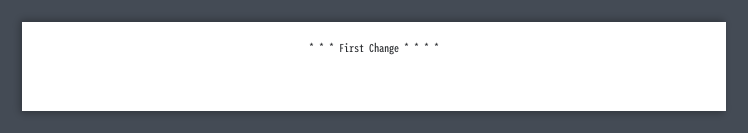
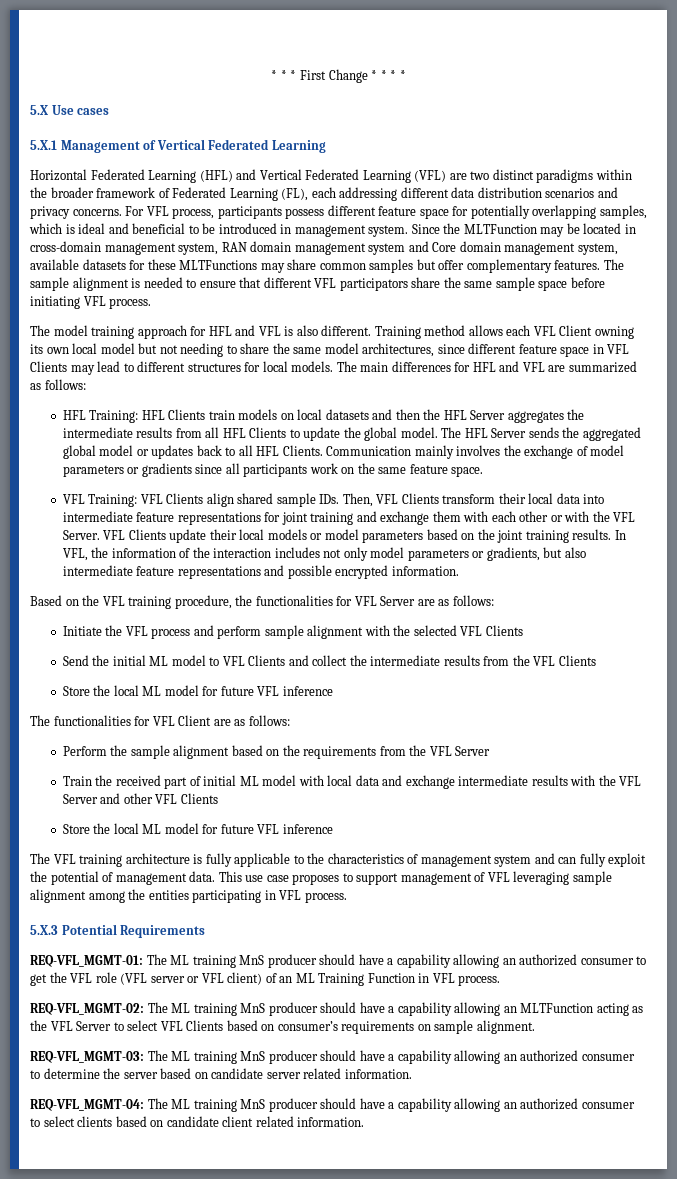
(439, 47) none -> [30,105,110,115] [30,139,326,153] [30,169,632,183] [30,187,618,201] [30,205,647,219] [29,223,636,237] [30,241,618,255] [30,259,624,273] [30,277,605,291] [30,296,152,309] [30,325,634,339] [30,343,630,357] [30,361,637,375] [30,379,86,390] [62,409,585,423] [62,427,641,441] [62,445,625,459] [62,463,484,477] [62,493,605,507] [62,511,636,525] [62,529,626,543] [62,547,586,561] [62,565,459,579] [30,595,494,609] [62,625,523,639] [62,655,596,666] [62,685,333,696] [30,715,290,726] [62,745,491,759] [62,775,642,789] [62,793,218,804] [62,823,333,834] [30,853,647,867] [30,871,612,885] [30,889,347,903] [30,924,206,938] [30,954,647,968] [30,972,501,986] [30,1002,644,1016] [30,1020,535,1034] [30,1050,635,1064] [30,1068,412,1079] [30,1098,635,1112] [30,1116,365,1127] // 5.X Use cases // 5.X.1 Management of Vertical Federated Learning // Horizontal Federated Learning (HFL) and Vertical Federated Learning (VFL) are two distinct paradigms within the broader framework of Federated Learning (FL), each addressing different data distribution scenarios and privacy concerns. For VFL process, participants possess different feature space for potentially overlapping samples, which is ideal and beneficial to be introduced in management system. Since the MLTFunction may be located in cross-domain management system, RAN domain management system and Core domain management system, available datasets for these MLTFunctions may share common samples but offer complementary features. The sample alignment is needed to ensure that different VFL participators share the same sample space before initiating VFL process. // The model training approach for HFL and VFL is also different. Training method allows each VFL Client owning its own local model but not needing to share the same model architectures, since different feature space in VFL Clients may lead to different structures for local models. The main differences for HFL and VFL are summarized as follows: // HFL Training: HFL Clients train models on local datasets and then the HFL Server aggregates the intermediate results from all HFL Clients to update the global model. The HFL Server sends the aggregated global model or updates back to all HFL Clients. Communication mainly involves the exchange of model parameters or gradients since all participants work on the same feature space. // VFL Training: VFL Clients align shared sample IDs. Then, VFL Clients transform their local data into intermediate feature representations for joint training and exchange them with each other or with the VFL Server. VFL Clients update their local models or model parameters based on the joint training results. In VFL, the information of the interaction includes not only model parameters or gradients, but also intermediate feature representations and possible encrypted information. // Based on the VFL training procedure, the functionalities for VFL Server are as follows: // Initiate the VFL process and perform sample alignment with the selected VFL Clients // Send the initial ML model to VFL Clients and collect the intermediate results from the VFL Clients // Store the local ML model for future VFL inference // The functionalities for VFL Client are as follows: // Perform the sample alignment based on the requirements from the VFL Server // Train the received part of initial ML model with local data and exchange intermediate results with the VFL Server and other VFL Clients // Store the local ML model for future VFL inference // The VFL training architecture is fully applicable to the characteristics of management system and can fully exploit the potential of management data. This use case proposes to support management of VFL leveraging sample alignment among the entities participating in VFL process. // 5.X.3 Potential Requirements // REQ-VFL_MGMT-01: The ML training MnS producer should have a capability allowing an authorized consumer to get the VFL role (VFL server or VFL client) of an ML Training Function in VFL process. // REQ-VFL_MGMT-02: The ML training MnS producer should have a capability allowing an MLTFunction acting as the VFL Server to select VFL Clients based on consumer’s requirements on sample alignment. // REQ-VFL_MGMT-03: The ML training MnS producer should have a capability allowing an authorized consumer to determine the server based on candidate server related information. // REQ-VFL_MGMT-04: The ML training MnS producer should have a capability allowing an authorized consumer to select clients based on candidate client related information.

